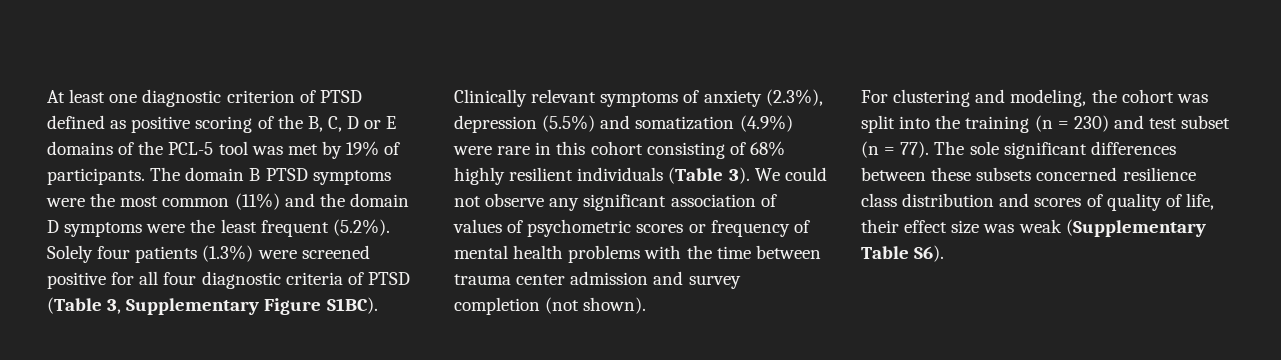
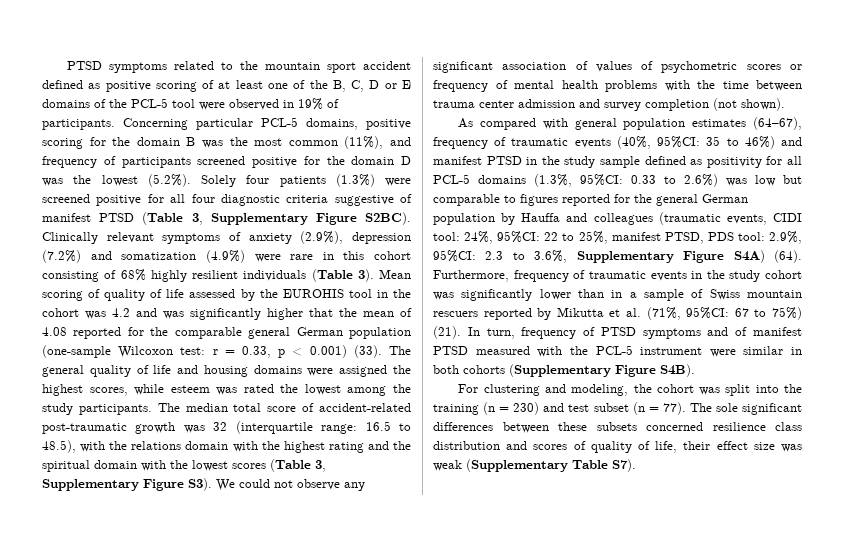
[47,89,362,107] At least one diagnostic criterion of PTSD -> [67,61,412,73] PTSD symptoms related to the mountain sport accident
(274, 122) none -> [218,80,306,89] at least one of
[251,141,401,159] [47,167,391,185] [46,193,409,210] [47,219,329,237] was met by 19% of participants. The domain B PTSD symptoms were the most common (11%) and the domain D symptoms were the least frequent -> [199,98,339,110] [42,117,411,130] [42,136,411,149] [42,156,411,168] [42,175,138,186] were observed in 19% of participants. Concerning particular PCL-5 domains, positive scoring for the domain B was the most common (11%), and frequency of participants screened positive for the domain D was the lowest
[347,272,364,285] of -> [334,194,412,206] [42,213,91,222] suggestive of manifest
[326,297,378,314] S1BC). -> [365,212,411,225] S2BC).
[765,89,823,106] [454,115,596,133] (2.3%), depression (5.5%) -> [300,231,411,244] [42,250,81,263] (2.9%), depression (7.2%)
(750, 175) none -> [379,269,411,279] [42,289,411,301] [42,308,412,320] [42,327,411,339] [42,345,411,358] [42,365,411,377] [42,384,411,396] [42,403,411,415] [42,421,411,434] [42,440,412,453] [42,459,326,472] [42,478,212,491] Mean scoring of quality of life assessed by the EUROHIS tool in the cohort was 4.2 and was significantly higher that the mean of 4.08 reported for the comparable general German population (one-sample Wilcoxon test: r = 0.33, p < 0.001) (33). The general quality of life and housing domains were assigned the highest scores, while esteem was rated the lowest among the study participants. The median total score of accident-related post-traumatic growth was 32 (interquartile range: 16.5 to 48.5), with the relations domain with the highest rating and the spiritual domain with the lowest scores (Table 3, Supplementary Figure S3).
(647, 305) none -> [458,117,802,130] [433,136,802,149] [433,156,802,168] [433,174,802,187] [433,194,748,206] [433,212,802,225] [433,231,802,244] [433,250,802,263] [433,270,802,282] [433,289,802,301] [433,307,802,320] [433,326,802,339] [433,345,802,357] [433,364,695,377] // As compared with general population estimates (64–67), frequency of traumatic events (40%, 95%CI: 35 to 46%) and manifest PTSD in the study sample defined as positivity for all PCL-5 domains (1.3%, 95%CI: 0.33 to 2.6%) was low but comparable to figures reported for the general German population by Hauffa and colleagues (traumatic events, CIDI tool: 24%, 95%CI: 22 to 25%, manifest PTSD, PDS tool: 2.9%, 95%CI: 2.3 to 3.6%, Supplementary Figure S4A) (64). Furthermore, frequency of traumatic events in the study cohort was significantly lower than in a sample of Swiss mountain rescuers reported by Mikutta et al. (71%, 95%CI: 67 to 75%) (21). In turn, frequency of PTSD symptoms and of manifest PTSD measured with the PCL-5 instrument were similar in both cohorts (Supplementary Figure S4B).
[914,245,945,262] S6). -> [612,459,636,472] S7).

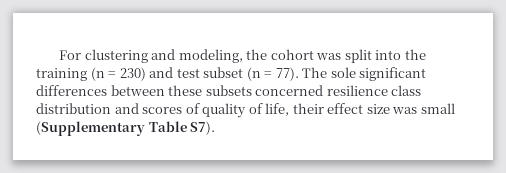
[67,61,412,73] [42,80,411,92] [42,98,339,110] [42,117,411,130] [42,136,411,149] [42,156,411,168] [42,174,411,187] [42,194,412,206] [42,212,411,225] [42,231,411,244] [42,250,411,263] [42,269,411,282] [42,289,411,301] [42,308,412,320] [42,327,411,339] [42,345,411,358] [42,365,411,377] [42,384,411,396] [42,403,411,415] [42,421,411,434] [42,440,412,453] [42,459,326,472] [42,478,365,491] [433,61,802,73] [433,80,802,92] [433,98,785,111] [458,117,802,130] [433,136,802,149] [433,156,802,168] [433,174,802,187] [433,194,748,206] [433,212,802,225] [433,231,802,244] [433,250,802,263] [433,270,802,282] [433,289,802,301] [433,307,802,320] [433,326,802,339] [433,345,802,357] [433,364,695,377] PTSD symptoms related to the mountain sport accident defined as positive scoring of at least one of the B, C, D or E domains of the PCL-5 tool were observed in 19% of participants. Concerning particular PCL-5 domains, positive scoring for the domain B was the most common (11%), and frequency of participants screened positive for the domain D was the lowest (5.2%). Solely four patients (1.3%) were screened positive for all four diagnostic criteria suggestive of manifest PTSD (Table 3, Supplementary Figure S2BC). Clinically relevant symptoms of anxiety (2.9%), depression (7.2%) and somatization (4.9%) were rare in this cohort consisting of 68% highly resilient individuals (Table 3). Mean scoring of quality of life assessed by the EUROHIS tool in the cohort was 4.2 and was significantly higher that the mean of 4.08 reported for the comparable general German population (one-sample Wilcoxon test: r = 0.33, p < 0.001) (33). The general quality of life and housing domains were assigned the highest scores, while esteem was rated the lowest among the study participants. The median total score of accident-related post-traumatic growth was 32 (interquartile range: 16.5 to 48.5), with the relations domain with the highest rating and the spiritual domain with the lowest scores (Table 3, Supplementary Figure S3). We could not observe any significant association of values of psychometric scores or frequency of mental health problems with the time between trauma center admission and survey completion (not shown). // As compared with general population estimates (64–67), frequency of traumatic events (40%, 95%CI: 35 to 46%) and manifest PTSD in the study sample defined as positivity for all PCL-5 domains (1.3%, 95%CI: 0.33 to 2.6%) was low but comparable to figures reported for the general German population by Hauffa and colleagues (traumatic events, CIDI tool: 24%, 95%CI: 22 to 25%, manifest PTSD, PDS tool: 2.9%, 95%CI: 2.3 to 3.6%, Supplementary Figure S4A) (64). Furthermore, frequency of traumatic events in the study cohort was significantly lower than in a sample of Swiss mountain rescuers reported by Mikutta et al. (71%, 95%CI: 67 to 75%) (21). In turn, frequency of PTSD symptoms and of manifest PTSD measured with the PCL-5 instrument were similar in both cohorts (Supplementary Figure S4B). // -> (59, 55) none
[433,460,462,471] weak -> [420,103,455,114] small

